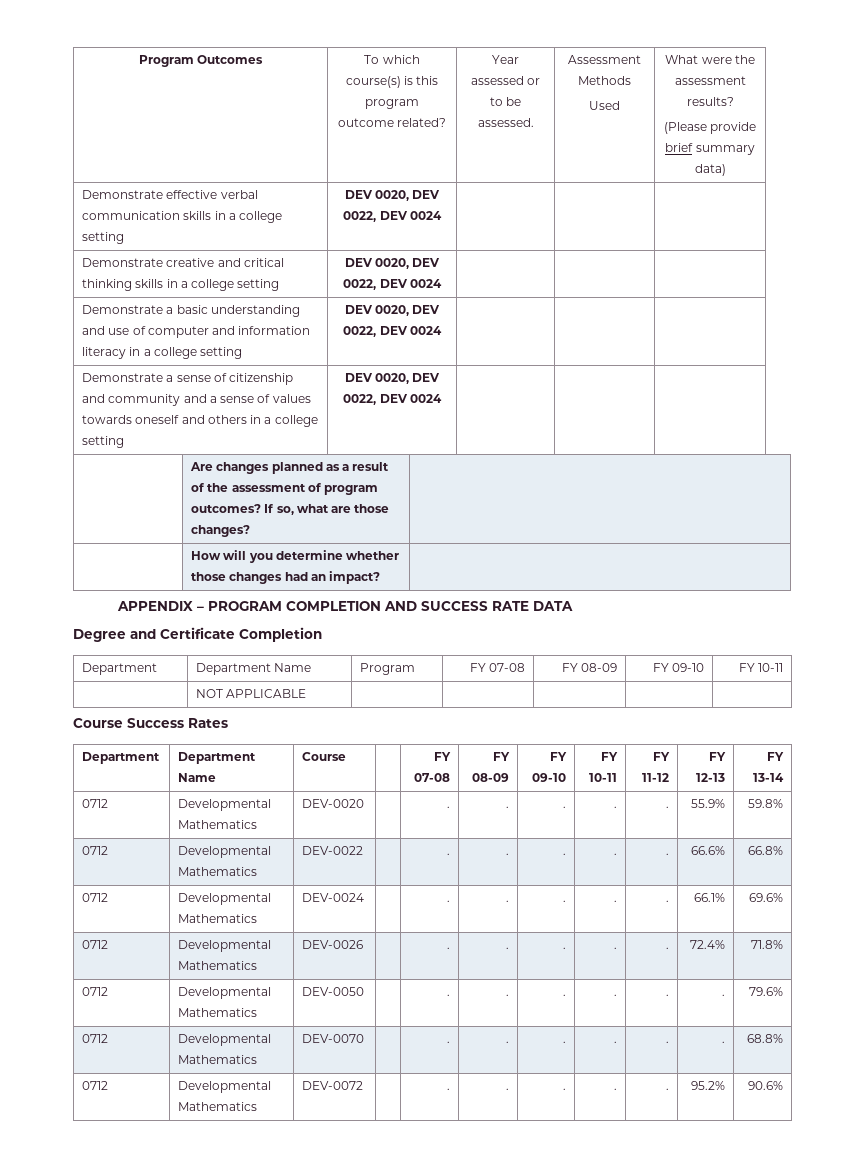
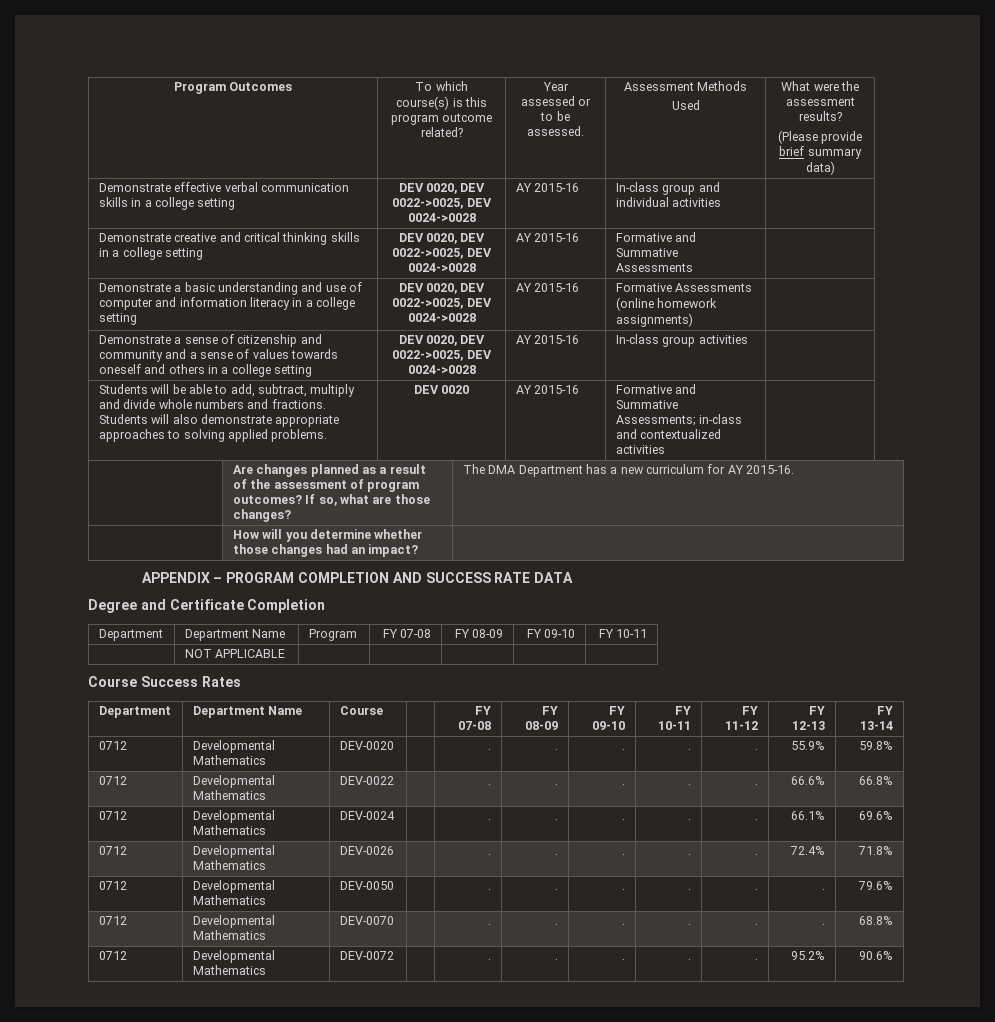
[343,211,442,222] 0022, DEV 0024 | | -> [392,198,492,209] [407,213,476,222] [515,183,580,192] [615,182,720,195] [615,197,722,207] 0022->0025, DEV 0024->0028 | AY 2015-16 | In-class group and individual activities
[343,279,442,290] 0022, DEV 0024 | | -> [392,248,492,259] [407,263,476,272] [515,233,580,242] [615,232,697,242] [615,248,678,257] [615,263,693,272] 0022->0025, DEV 0024->0028 | AY 2015-16 | Formative and Summative Assessments
[343,326,442,337] 0022, DEV 0024 | | -> [392,298,492,309] [407,313,476,322] [515,283,580,292] [615,283,753,292] [615,297,718,311] [615,313,693,327] 0022->0025, DEV 0024->0028 | AY 2015-16 | Formative Assessments (online homework assignments)
[343,394,442,405] 0022, DEV 0024 | | -> [392,350,492,361] [407,365,476,374] [515,335,580,344] [615,334,748,347] [98,384,356,397] [98,399,326,409] [98,414,340,427] [98,429,328,442] [413,385,470,394] [515,385,580,394] [615,384,697,394] [615,400,678,409] [615,414,743,426] [615,429,722,439] [615,445,665,454] 0022->0025, DEV 0024->0028 | AY 2015-16 | In-class group activities | // Students will be able to add, subtract, multiply and divide whole numbers and fractions. Students will also demonstrate appropriate approaches to solving applied problems. | DEV 0020 | AY 2015-16 | Formative and Summative Assessments; in-class and contextualized activities
(251, 531) none -> [462,464,795,477] The DMA Department has a new curriculum for AY 2015-16.

